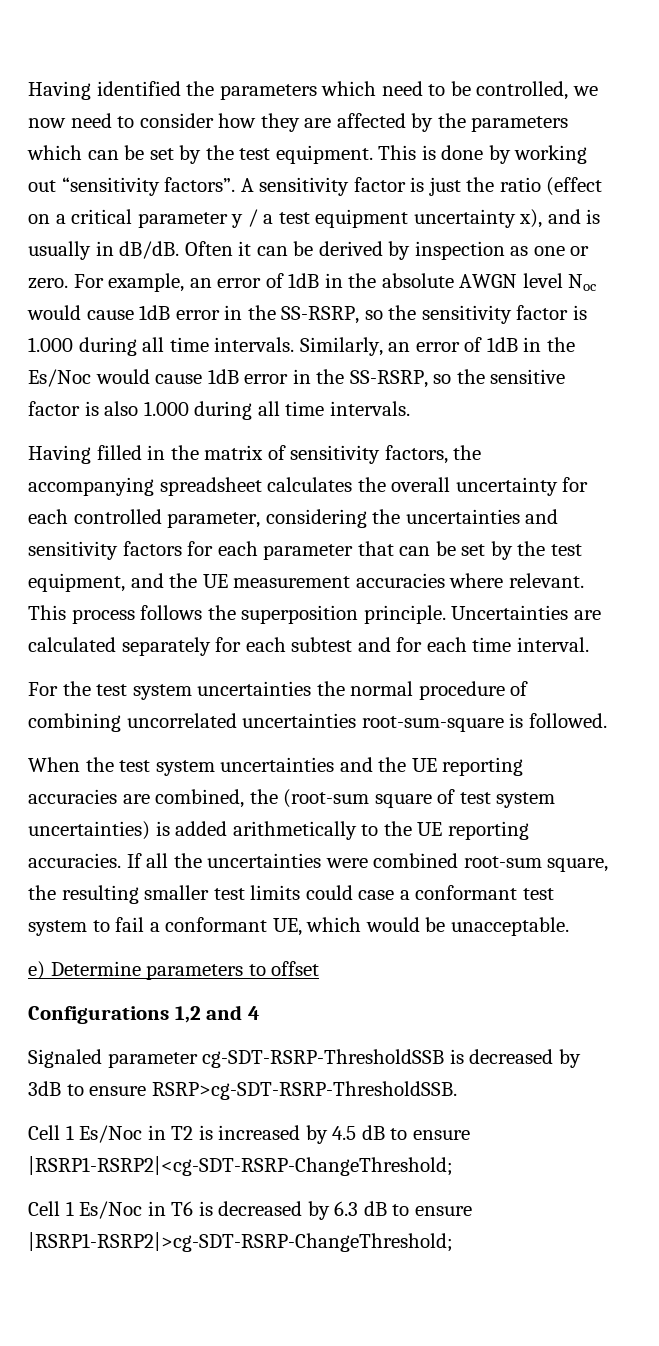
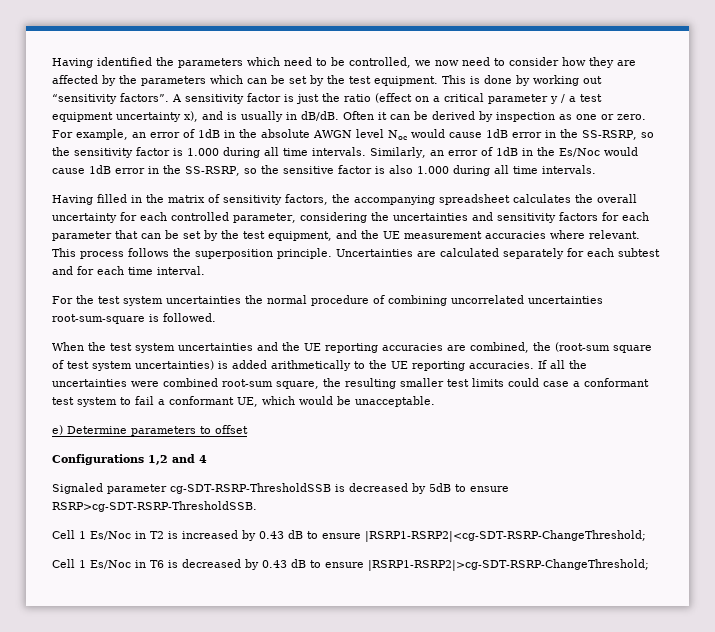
[28,1081,61,1096] 3dB -> [428,483,451,492] 5dB
[332,1126,357,1140] 4.5 -> [259,531,284,539] 0.43
[334,1201,359,1216] 6.3 -> [262,560,287,568] 0.43

